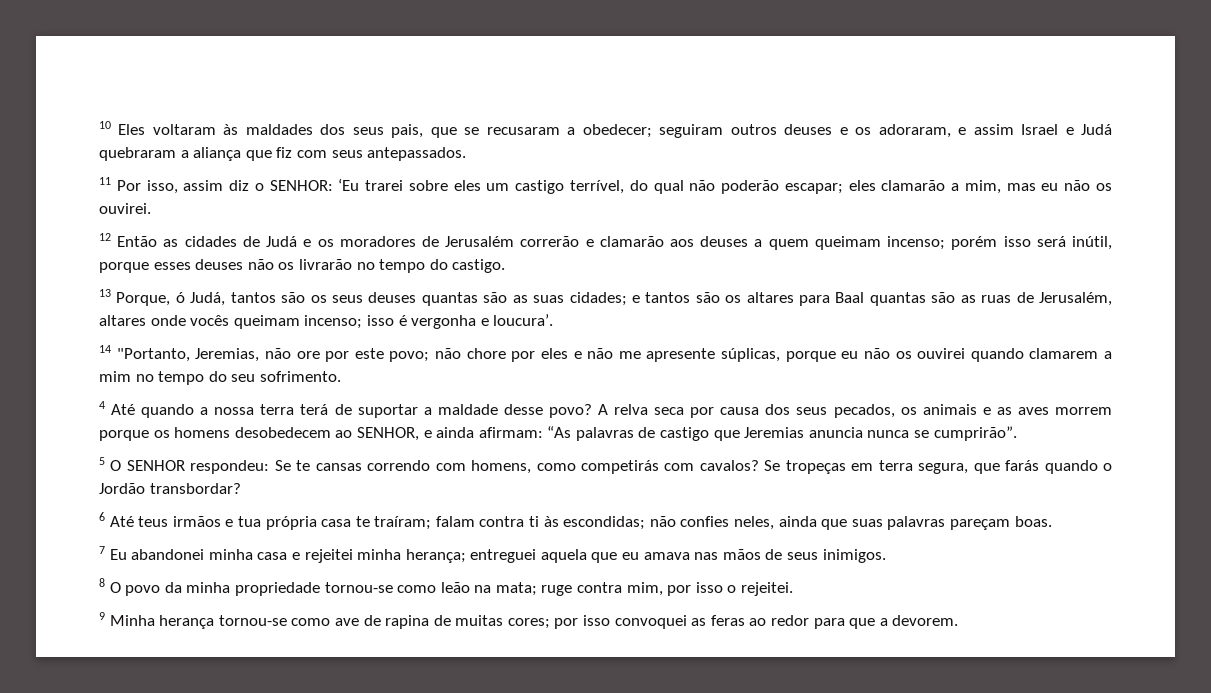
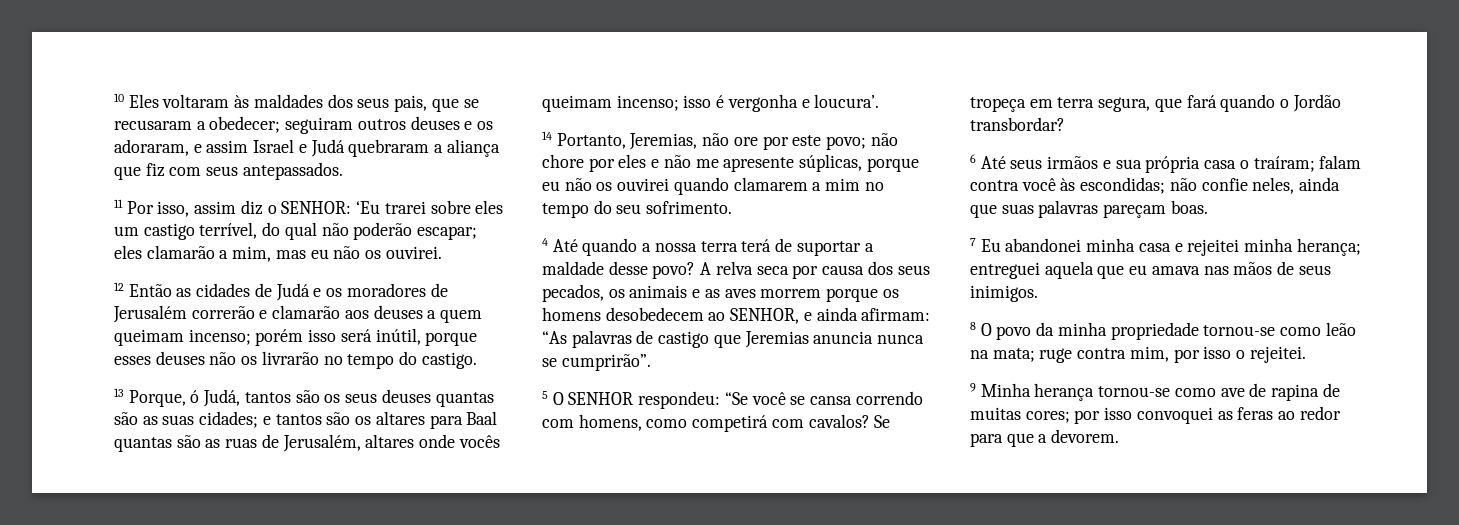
[116,348,190,362] "Portanto, -> [556,133,626,149] Portanto,
[274,460,362,471] Se te cansas -> [724,392,853,405] “Se você se cansa
[580,460,659,474] competirás -> [692,415,769,432] competirá
[785,460,846,474] tropeças -> [970,97,1026,112] tropeça
[1005,460,1040,471] farás -> [1186,95,1217,108] fará
[138,516,169,527] teus -> [1010,159,1043,169] seus
[237,516,261,527] tua -> [1115,159,1142,169] sua
[355,516,370,527] te -> [1239,160,1249,169] o
[529,516,540,527] ti -> [1021,178,1056,191] você
[680,516,730,527] confies -> [1201,178,1248,191] confie

